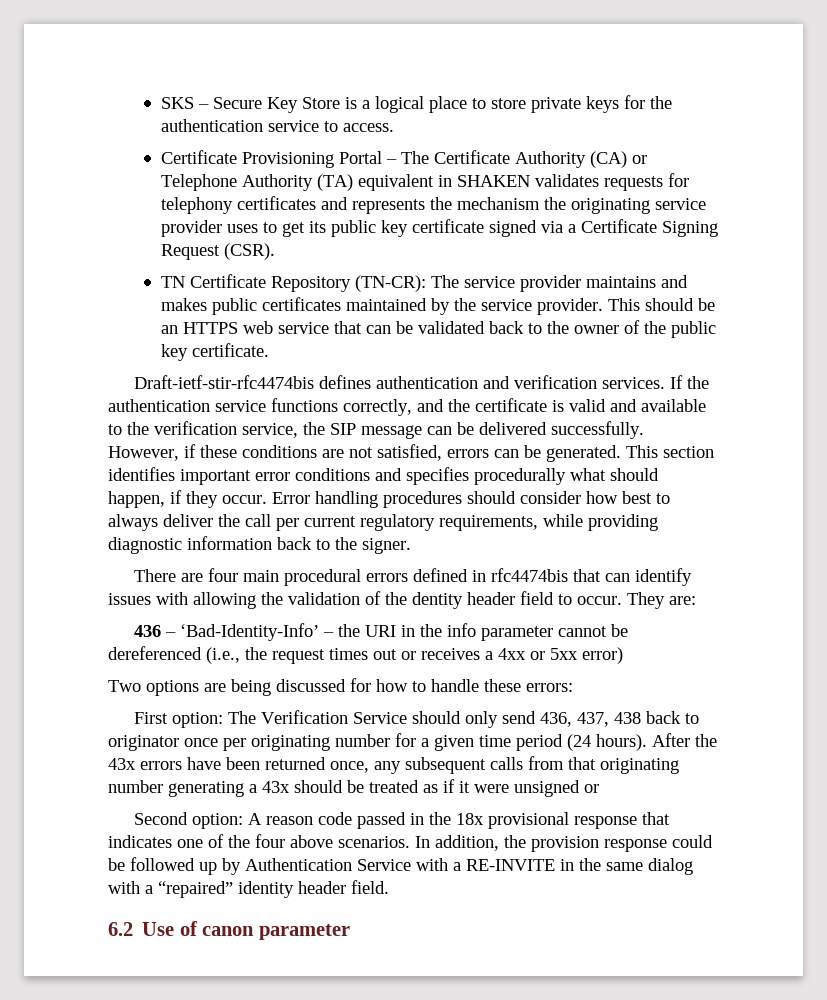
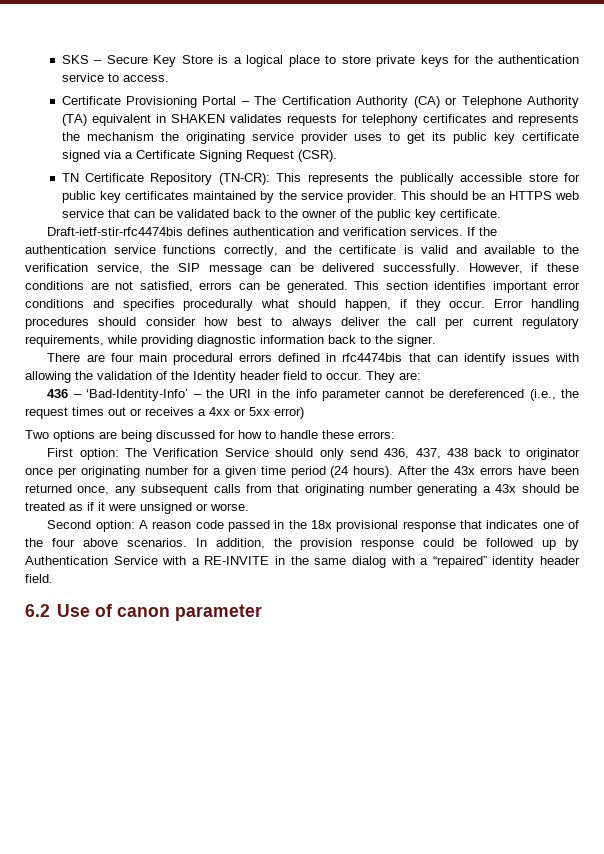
[434,150,511,164] Certificate -> [281,96,351,105] Certification
[431,275,689,292] [161,298,258,315] The service provider maintains and makes public -> [276,173,580,185] [61,191,121,203] This represents the publically accessible store for public key
[412,592,463,609] dentity -> [193,371,236,383] Identity
(599, 788) none -> [210,503,249,511] worse.

